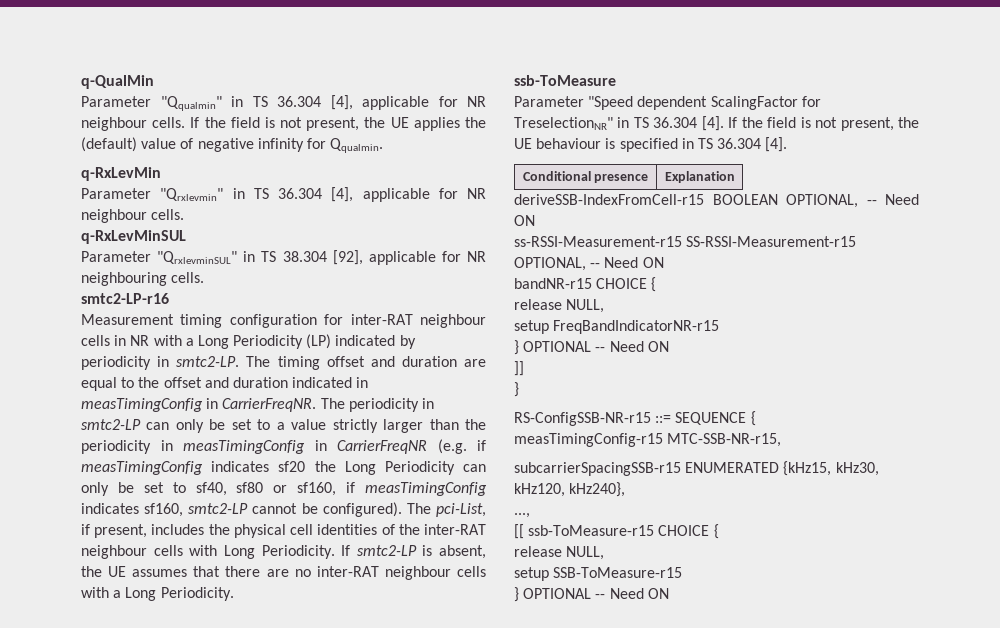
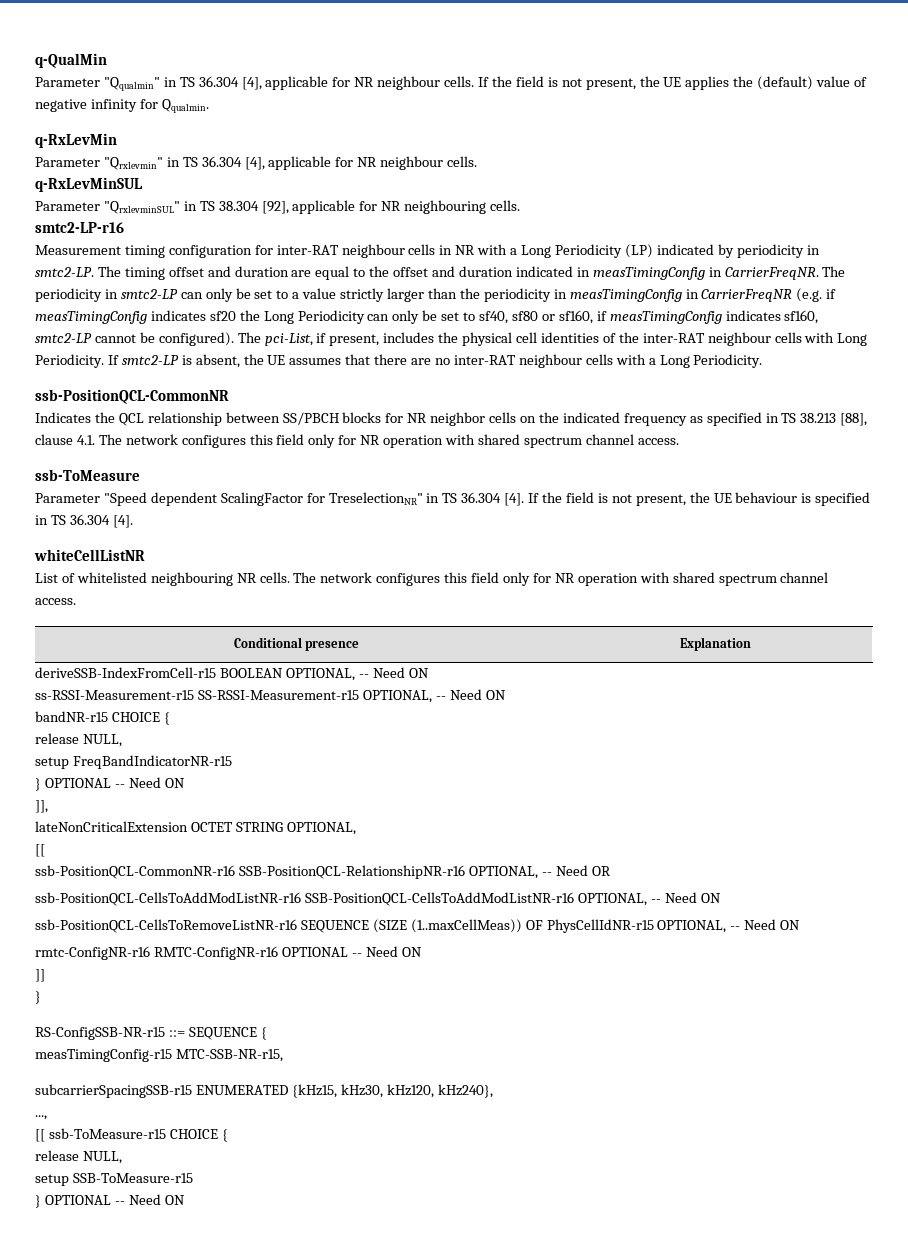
(234, 594) none -> [35,389,229,404] [35,412,868,426] [35,434,679,448] // ssb-PositionQCL-CommonNR // Indicates the QCL relationship between SS/PBCH blocks for NR neighbor cells on the indicated frequency as specified in TS 38.213 [88], clause 4.1. The network configures this field only for NR operation with shared spectrum channel access.
(788, 144) none -> [34,549,145,561] [35,572,829,586] [35,598,76,605] // whiteCellListNR // List of whitelisted neighbouring NR cells. The network configures this field only for NR operation with shared spectrum channel access.
(669, 346) none -> [35,800,48,813] [35,821,356,835] [35,844,45,857] [35,865,611,879] [35,892,721,906] [35,919,801,933] [35,946,422,960] // ]], // lateNonCriticalExtension OCTET STRING OPTIONAL, // [[ // ssb-PositionQCL-CommonNR-r16 SSB-PositionQCL-RelationshipNR-r16 OPTIONAL, -- Need OR // ssb-PositionQCL-CellsToAddModListNR-r16 SSB-PositionQCL-CellsToAddModListNR-r16 OPTIONAL, -- Need ON // ssb-PositionQCL-CellsToRemoveListNR-r16 SEQUENCE (SIZE (1..maxCellMeas)) OF PhysCellIdNR-r15 OPTIONAL, -- Need ON // rmtc-ConfigNR-r16 RMTC-ConfigNR-r16 OPTIONAL -- Need ON

